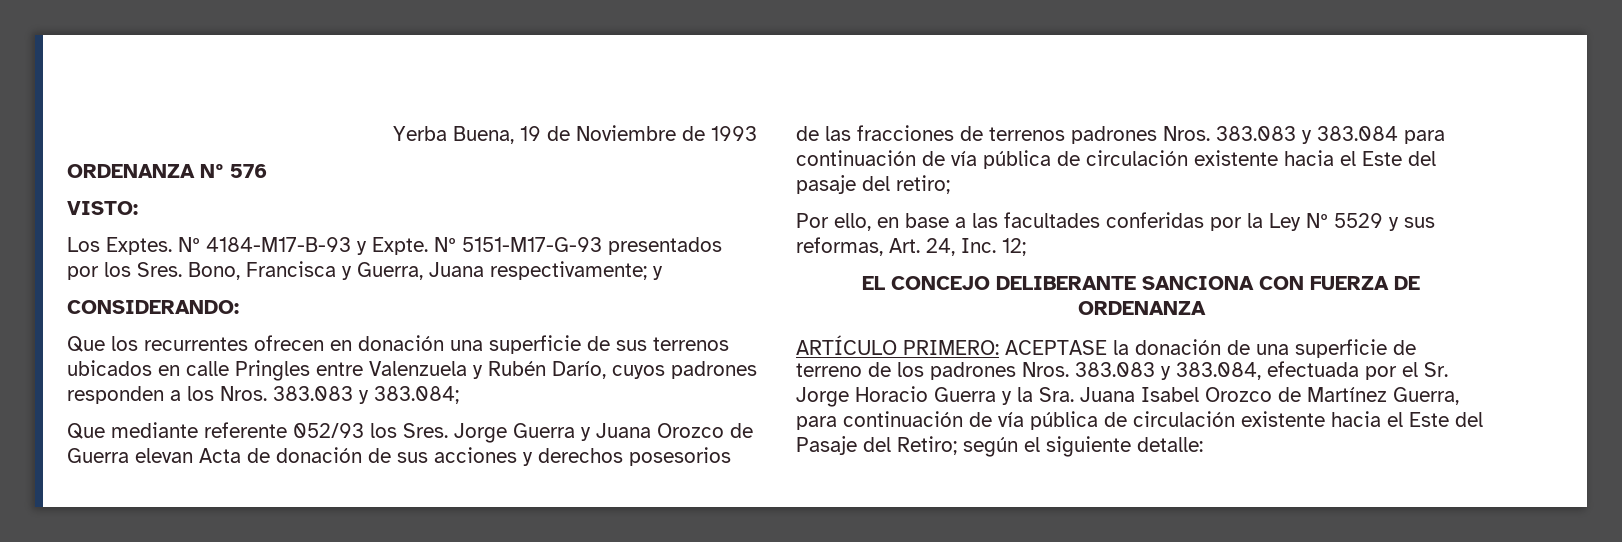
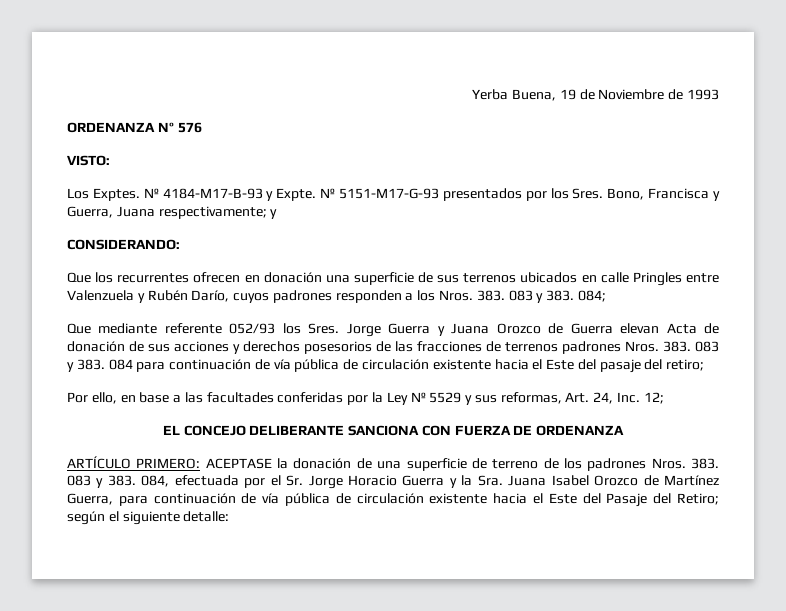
[273,386,459,404] 383.083 y 383.084; -> [476,290,606,303] 383. 083 y 383. 084;
[1216,126,1398,144] 383.083 y 383.084 -> [663,341,719,352] [67,359,133,372] 383. 083 y 383. 084
[1075,362,1261,380] 383.083 y 383.084, -> [691,458,719,469] [67,475,170,488] 383. 083 y 383. 084,

